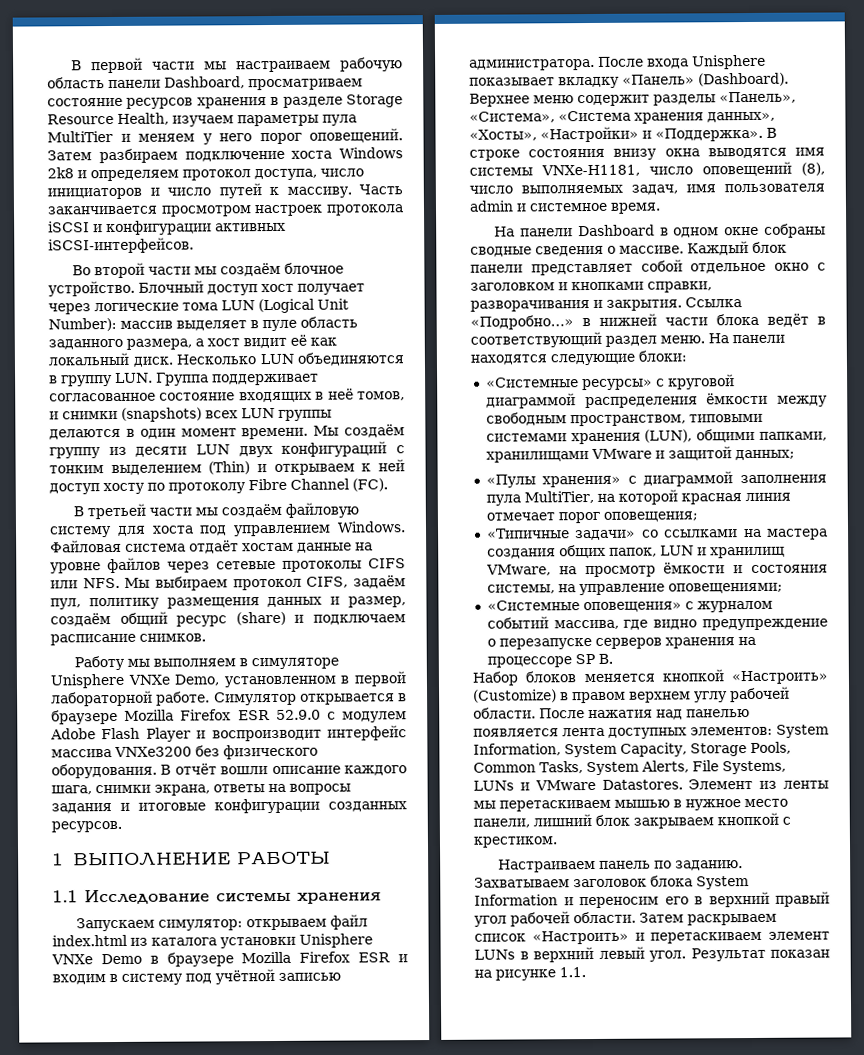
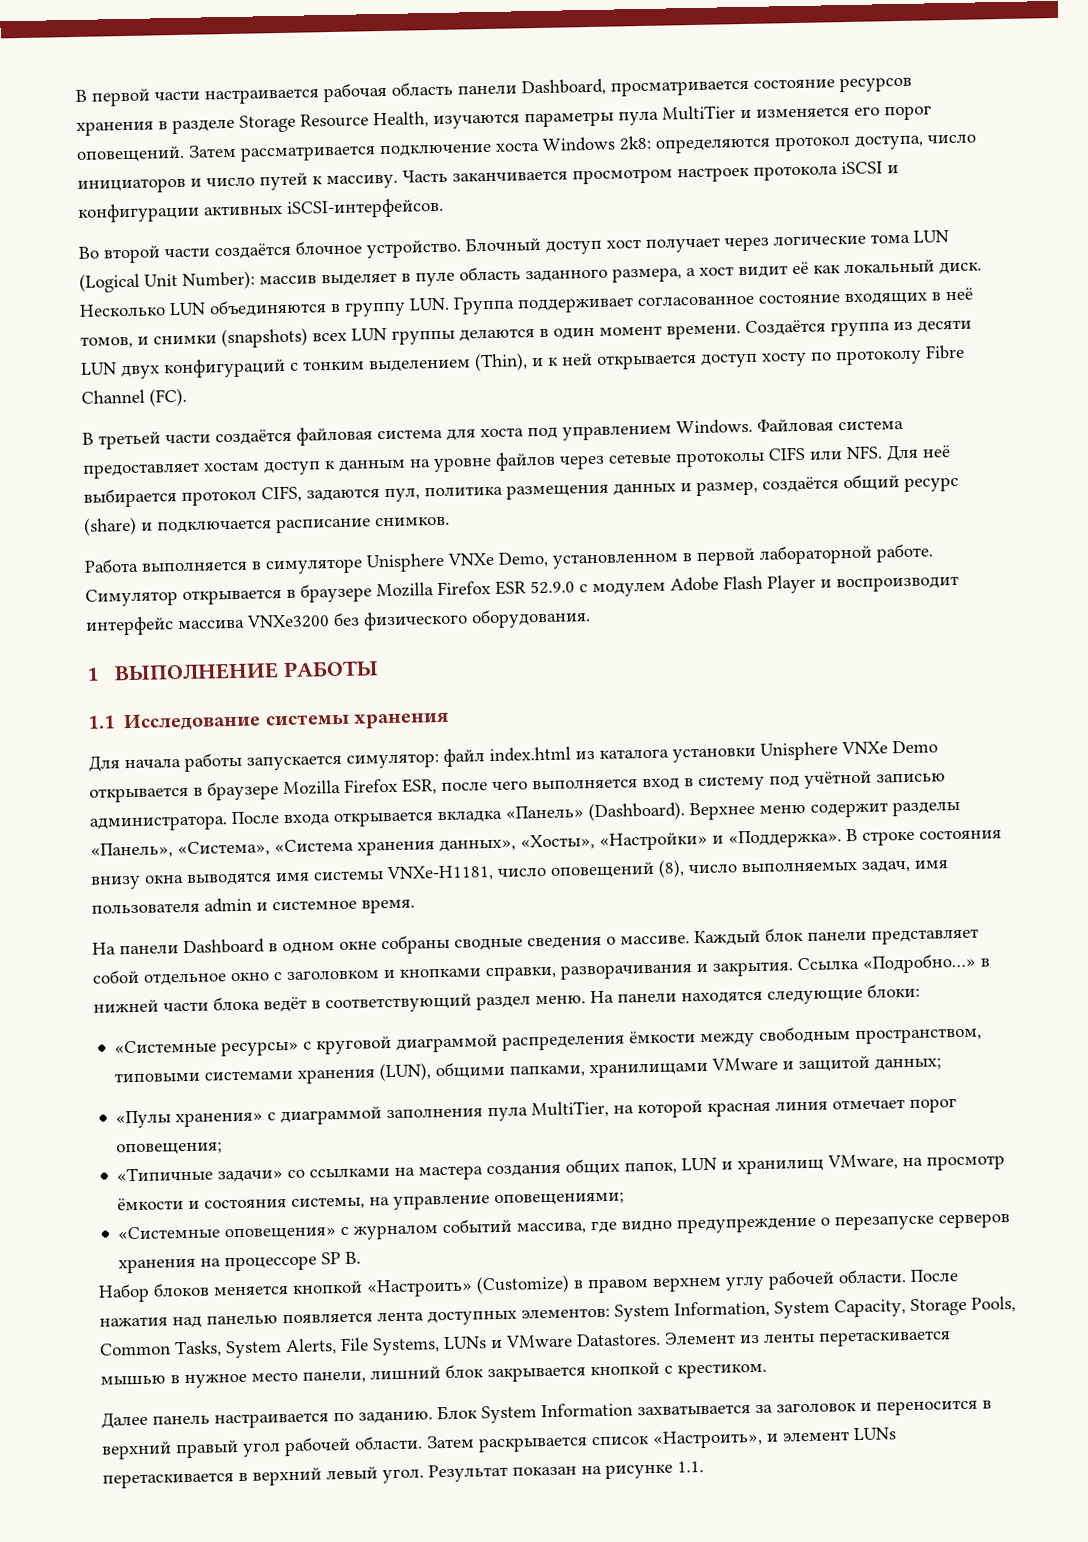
[204,57,403,73] мы настраиваем рабочую -> [204,82,387,105] настраивается рабочая
[248,78,363,91] просматриваем -> [610,79,749,97] просматривается
[172,115,234,127] изучаем -> [433,113,520,130] изучаются
[138,133,252,145] меняем у него -> [756,106,880,118] изменяется его
[98,148,178,164] разбираем -> [240,145,376,162] рассматривается
[47,167,179,182] 2k8 и определяем -> [619,135,771,154] 2k8: определяются
[194,262,282,277] мы создаём -> [214,242,292,260] создаётся
[313,424,405,438] [49,447,101,459] Мы создаём группу -> [745,319,890,337] Создаётся группа
[208,461,355,475] (Thin) и открываем -> [474,352,544,372] (Thin), и
(405, 465) none -> [596,353,697,370] открывается
[195,502,360,518] [49,526,112,538] мы создаём файловую систему -> [215,426,443,446] создаётся файловая система
[189,540,352,554] отдаёт хостам данные -> [82,458,406,479] предоставляет хостам доступ к данным
[124,575,406,591] [50,597,160,610] Мы выбираем протокол CIFS, задаём пул, политику -> [886,444,950,462] [83,485,503,508] Для неё выбирается протокол CIFS, задаются пул, политика
[50,613,111,627] создаём -> [762,476,839,493] создаётся
[313,614,406,625] подключаем -> [157,519,272,534] подключается
[74,655,237,671] Работу мы выполняем -> [84,558,248,573] Работа выполняется
[160,763,407,776] [51,783,351,796] [51,798,407,814] [51,820,122,833] В отчёт вошли описание каждого шага, снимки экрана, ответы на вопросы задания и итоговые конфигурации созданных ресурсов. -> (591, 618) none
[76,917,328,932] Запускаем симулятор: открываем -> [88,752,439,772] Для начала работы запускается симулятор:
[149,951,408,967] [52,974,106,985] в браузере Mozilla Firefox ESR и входим -> [89,777,680,803] открывается в браузере Mozilla Firefox ESR, после чего выполняется вход
[692,54,766,70] [469,76,620,89] Unisphere показывает вкладку -> [333,809,502,828] открывается вкладка
[473,799,611,812] мы перетаскиваем -> [818,1330,951,1347] перетаскивается
[633,817,714,829] закрываем -> [487,1366,586,1383] закрывается
[498,858,744,873] [474,875,749,890] [474,894,689,909] Настраиваем панель по заданию. Захватываем заголовок блока System Information и переносим его -> [101,1399,978,1429] Далее панель настраивается по заданию. Блок System Information захватывается за заголовок и переносится
[687,913,777,926] [474,930,763,945] раскрываем список «Настроить» и перетаскиваем -> [478,1429,779,1453] раскрывается список «Настроить», и
(515, 954) none -> [102,1472,234,1489] перетаскивается

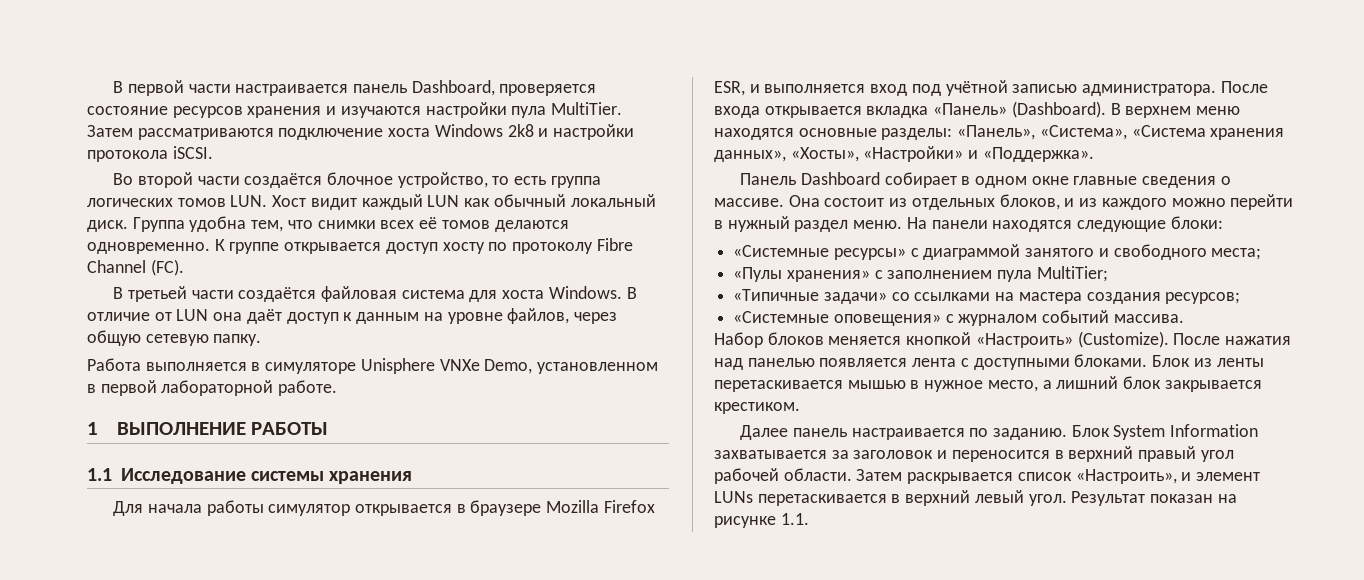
[323,76,912,103] [76,105,932,136] [76,133,976,163] [77,161,899,194] [77,197,444,223] рабочая область панели Dashboard, просматривается состояние ресурсов хранения в разделе Storage Resource Health, изучаются параметры пула MultiTier и изменяется его порог оповещений. Затем рассматривается подключение хоста Windows 2k8: определяются протокол доступа, число инициаторов и число путей к массиву. Часть заканчивается просмотром настроек протокола iSCSI и конфигурации активных iSCSI-интерфейсов. -> [353,80,597,96] [87,102,623,118] [87,124,635,140] [87,146,213,162] панель Dashboard, проверяется состояние ресурсов хранения и изучаются настройки пула MultiTier. Затем рассматриваются подключение хоста Windows 2k8 и настройки протокола iSCSI.
[366,230,949,259] [79,259,982,293] [79,287,973,318] [80,319,972,349] [81,352,593,380] устройство. Блочный доступ хост получает через логические тома LUN (Logical Unit Number): массив выделяет в пуле область заданного размера, а хост видит её как локальный диск. Несколько LUN объединяются в группу LUN. Группа поддерживает согласованное состояние входящих в неё томов, и снимки (snapshots) всех LUN группы делаются в один момент времени. Создаётся группа из десяти LUN двух конфигураций с тонким выделением (Thin), и к ней -> [397,172,601,188] [87,194,656,210] [87,216,569,232] [87,239,280,254] устройство, то есть группа логических томов LUN. Хост видит каждый LUN как обычный локальный диск. Группа удобна тем, что снимки всех её томов делаются одновременно. К группе
[527,418,904,441] [82,461,260,479] под управлением Windows. Файловая система предоставляет хостам -> [548,286,637,299] [87,309,282,324] Windows. В отличие от LUN она даёт
[495,444,950,471] [83,474,959,508] [84,516,450,536] файлов через сетевые протоколы CIFS или NFS. Для неё выбирается протокол CIFS, задаются пул, политика размещения данных и размер, создаётся общий ресурс (share) и подключается расписание снимков. -> [507,308,617,324] [87,330,262,346] файлов, через общую сетевую папку.
[85,574,959,607] [85,608,591,636] Симулятор открывается в браузере Mozilla Firefox ESR 52.9.0 с модулем Adobe Flash Player и воспроизводит интерфейс массива VNXe3200 без физического оборудования. -> (338, 388) none
[246,740,938,771] запускается симулятор: файл index.html из каталога установки Unisphere VNXe Demo -> [268,504,351,516] симулятор
[441,775,765,792] после чего выполняется вход в систему -> [749,84,908,96] и выполняется вход
[689,800,960,821] Верхнее меню содержит разделы -> [1110,103,1241,118] [714,128,953,140] В верхнем меню находятся основные разделы:
[846,828,1002,846] [90,859,948,890] [91,897,415,914] [92,938,265,955] В строке состояния внизу окна выводятся имя системы VNXe-H1181, число оповещений (8), число выполняемых задач, имя пользователя admin и системное время. // На панели Dashboard -> [740,172,957,188] // Панель Dashboard собирает
[381,934,523,955] собраны сводные -> [1073,176,1138,185] главные
[694,928,979,947] [92,953,990,986] [93,993,472,1014] Каждый блок панели представляет собой отдельное окно с заголовком и кнопками справки, разворачивания и закрытия. Ссылка «Подробно…» в нижней части блока ведёт в соответствующий -> [788,194,1294,210] [714,216,790,232] Она состоит из отдельных блоков, и из каждого можно перейти в нужный
[316,1026,983,1055] [114,1055,942,1084] [115,1098,958,1129] [116,1142,223,1156] круговой диаграммой распределения ёмкости между свободным пространством, типовыми системами хранения (LUN), общими папками, хранилищами VMware и защитой данных; // «Пулы хранения» с диаграммой заполнения пула MultiTier, на которой красная линия отмечает порог оповещения; -> [923,244,1262,260] [733,266,1108,282] диаграммой занятого и свободного места; // «Пулы хранения» с заполнением пула MultiTier;
[565,1154,1006,1176] [117,1192,625,1211] общих папок, LUN и хранилищ VMware, на просмотр ёмкости и состояния системы, на управление оповещениями; -> [1165,292,1241,304] ресурсов;
[516,1213,1011,1235] [118,1251,362,1274] массива, где видно предупреждение о перезапуске серверов хранения на процессоре SP B. -> [1113,314,1184,323] массива.
[476,1269,906,1295] (Customize) в правом верхнем углу рабочей области. -> [1077,331,1169,348] (Customize).
[427,1295,1016,1326] [100,1331,736,1359] доступных элементов: System Information, System Capacity, Storage Pools, Common Tasks, System Alerts, File Systems, LUNs и VMware Datastores. Элемент -> [960,354,1191,370] с доступными блоками. Блок
[251,1370,366,1384] место панели, -> [987,380,1052,392] место, а
[590,1361,673,1376] кнопкой с -> (1262, 386) none

